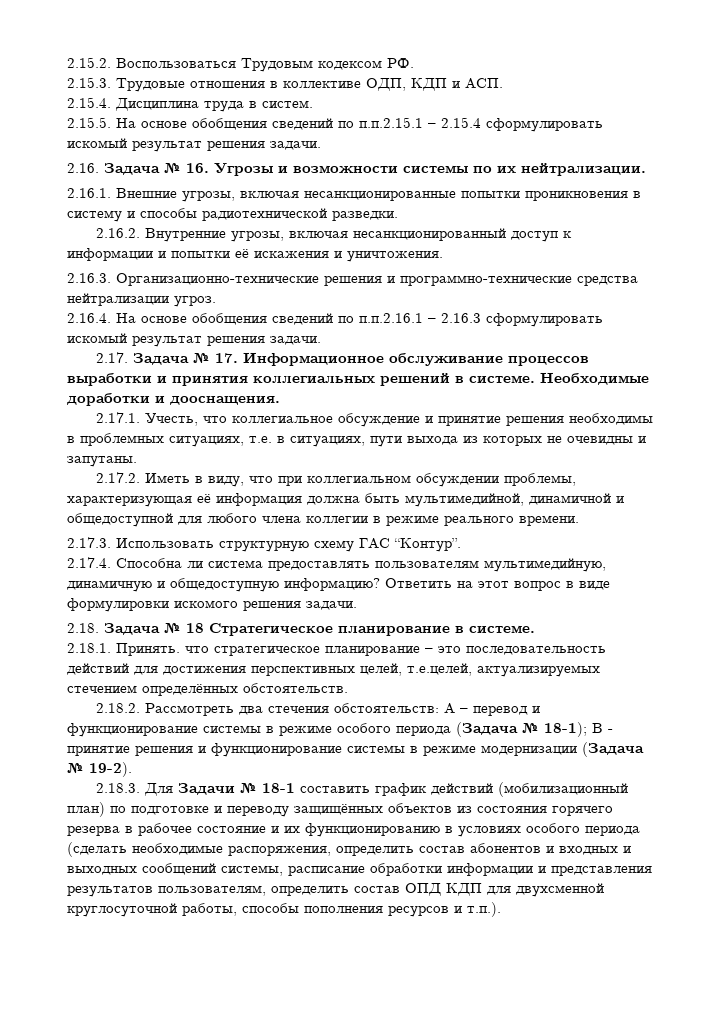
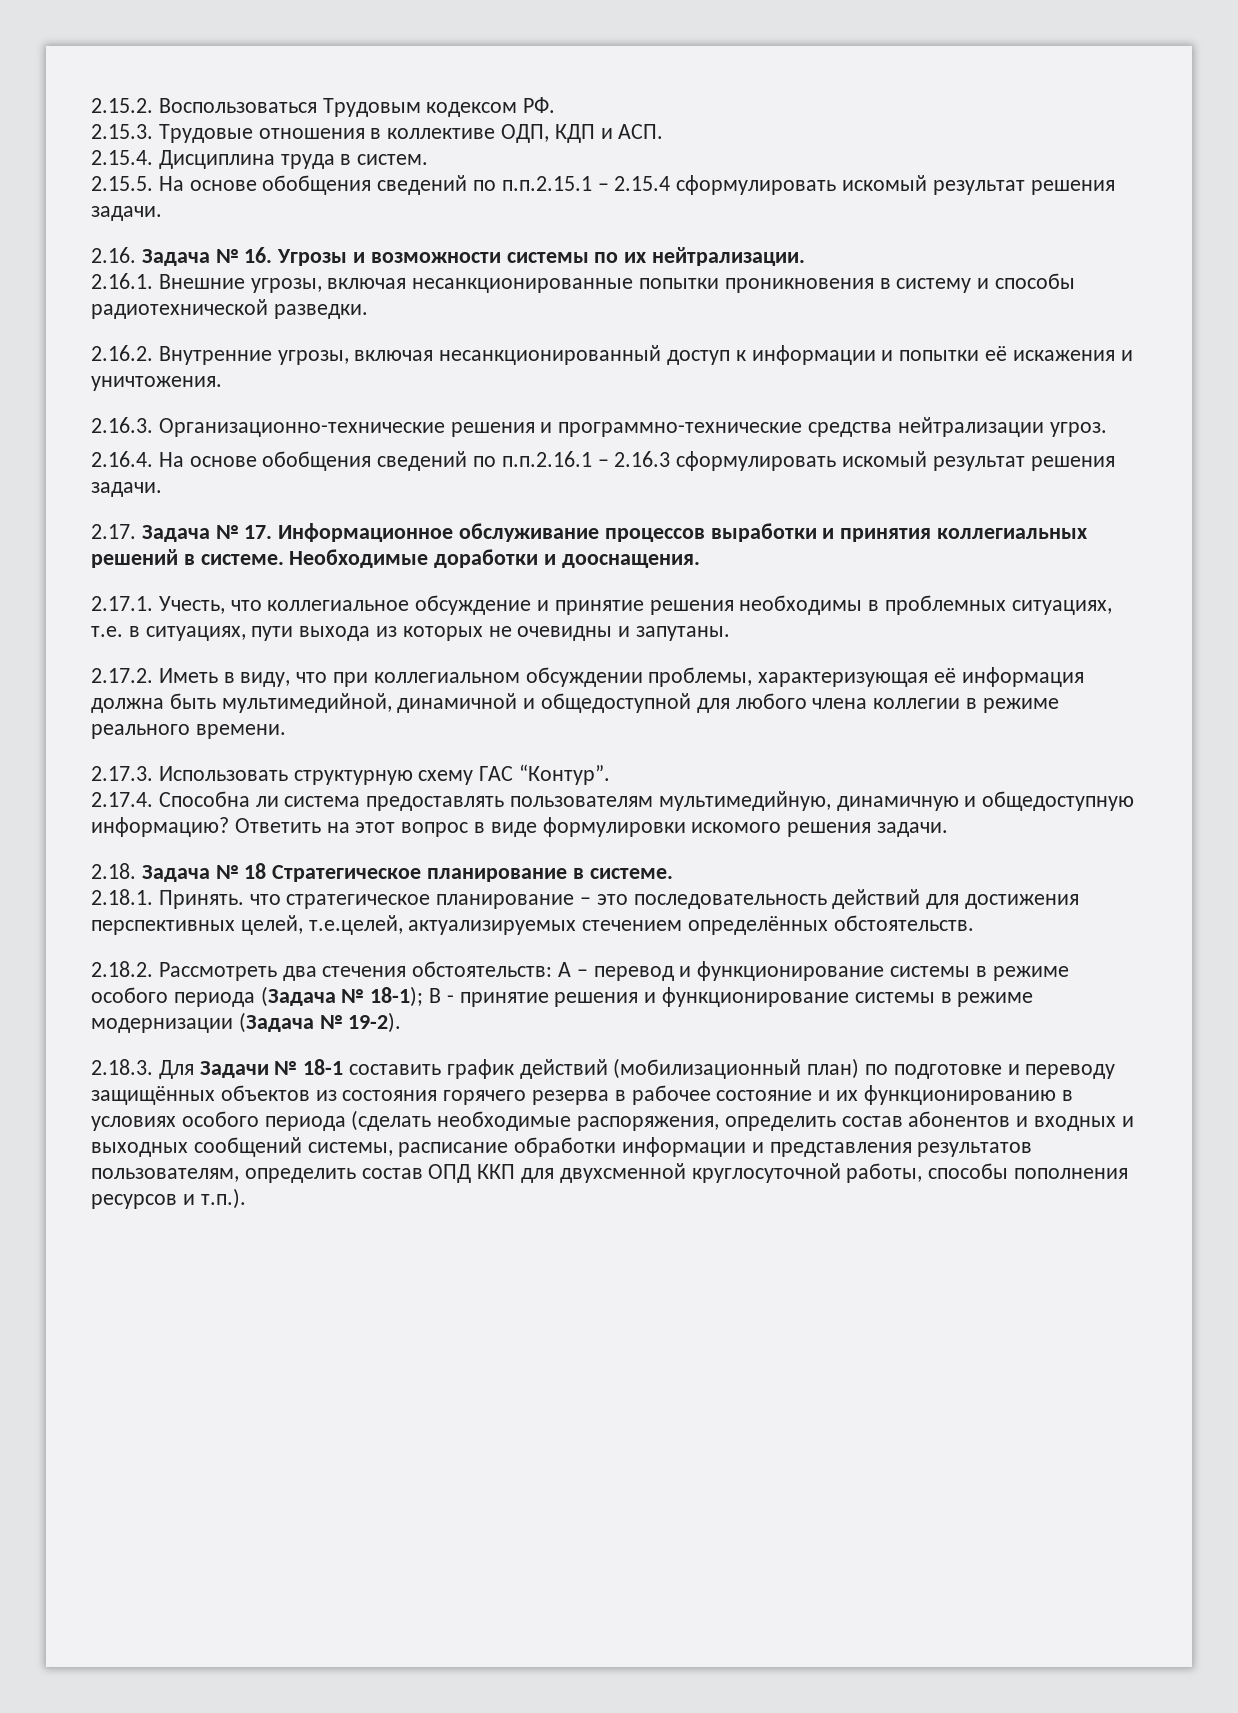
[446,883,482,896] КДП -> [477,1164,516,1179] ККП

